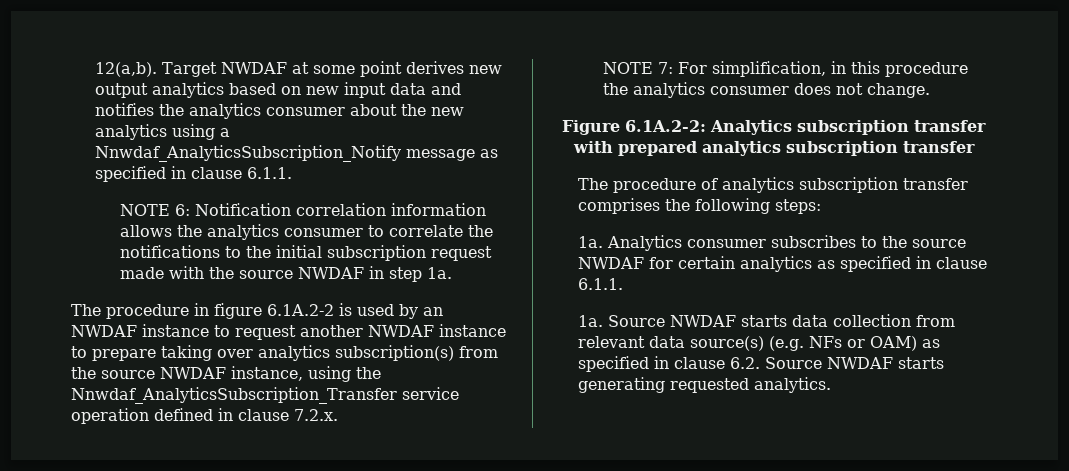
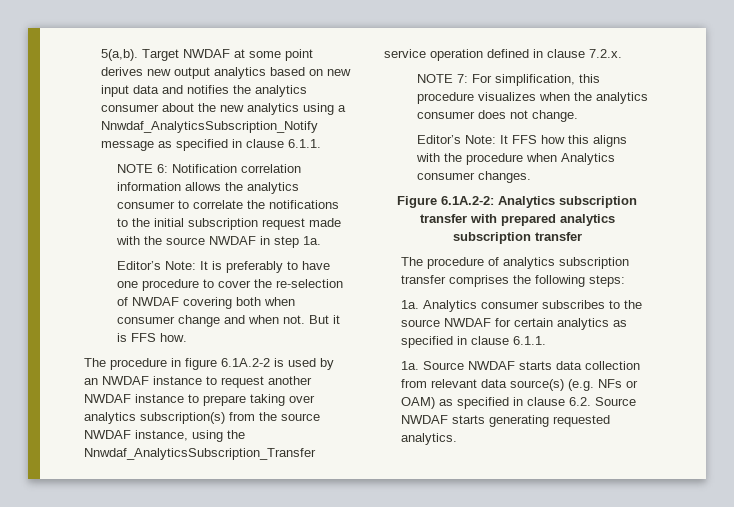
[95,62,158,77] 12(a,b). -> [100,49,138,61] 5(a,b).
(452, 273) none -> [117,261,331,273] [117,279,344,291] [117,297,296,309] [117,315,341,327] [117,333,188,342] // Editor’s Note: It is preferably to have one procedure to cover the re-selection of NWDAF covering both when consumer change and when not. But it is FFS how.
[830,61,846,74] in -> (576, 80) none
(968, 69) none -> [478,92,571,101] visualizes when
(930, 90) none -> [417,135,628,147] [416,153,616,165] [417,171,532,183] // Editor’s Note: It FFS how this aligns with the procedure when Analytics consumer changes.

